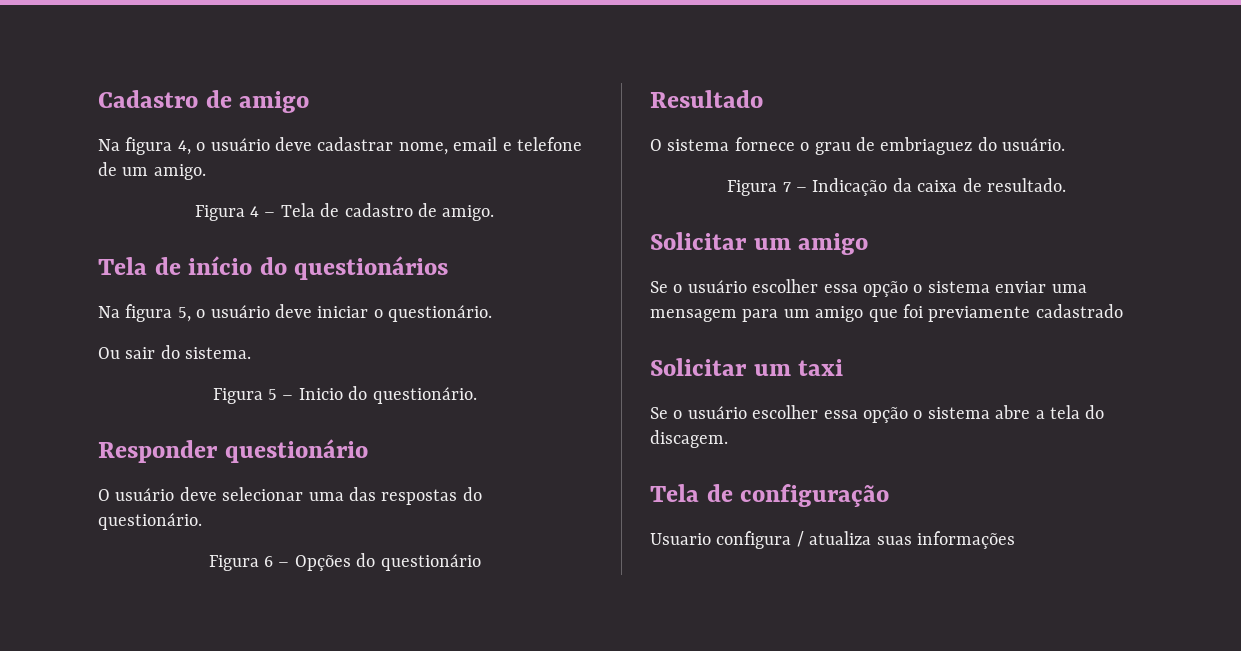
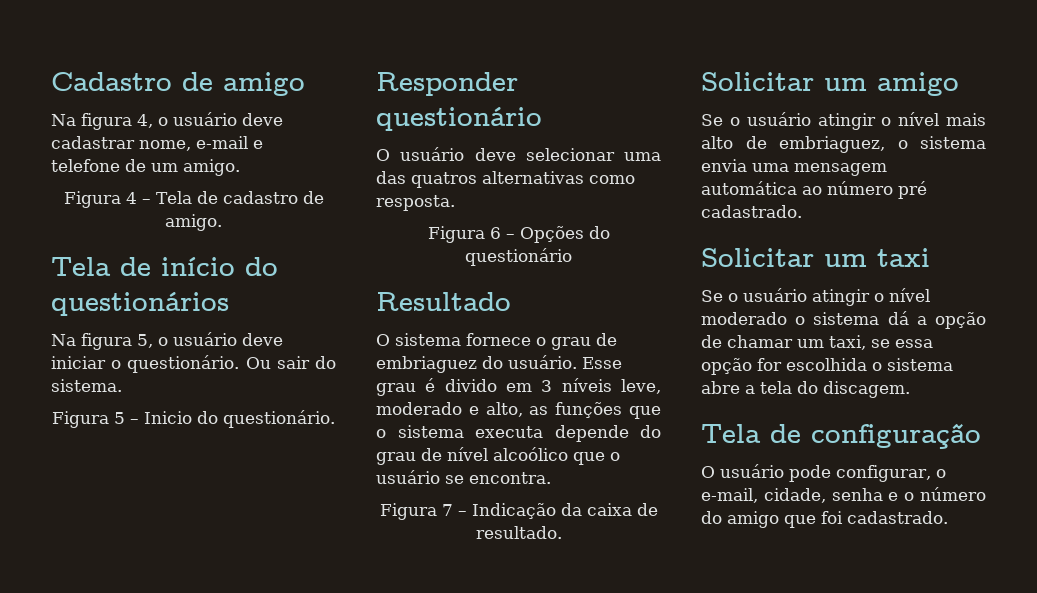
[453,137,498,151] email -> [196,136,248,149] e-mail
(493, 313) // -> (240, 364) none
[381,487,482,505] [98,513,202,530] respostas do questionário. -> [411,171,635,188] [376,195,455,211] quatros alternativas como resposta.
(1066, 144) none -> [582,357,622,369] [376,378,661,396] [376,402,661,419] [376,425,661,442] [376,447,620,465] [376,470,551,484] Esse grau é divido em 3 níveis leve, moderado e alto, as funções que o sistema executa depende do grau de nível alcoólico que o usuário se encontra.
[752,279,1047,297] escolher essa opção o sistema enviar -> [817,112,986,130] [701,136,986,153] [701,159,747,172] atingir o nível mais alto de embriaguez, o sistema envia
[742,304,1123,322] para um amigo que foi previamente cadastrado -> [701,181,927,199] [701,205,802,218] automática ao número pré cadastrado.
[752,405,908,423] escolher essa opção -> [812,288,930,306] [701,311,986,329] [701,335,933,350] [701,358,867,375] atingir o nível moderado o sistema dá a opção de chamar um taxi, se essa opção for escolhida
[650,531,1015,549] Usuario configura / atualiza suas informações -> [701,464,946,482] [701,487,986,503] [701,511,948,528] O usuário pode configurar, o e-mail, cidade, senha e o número do amigo que foi cadastrado.

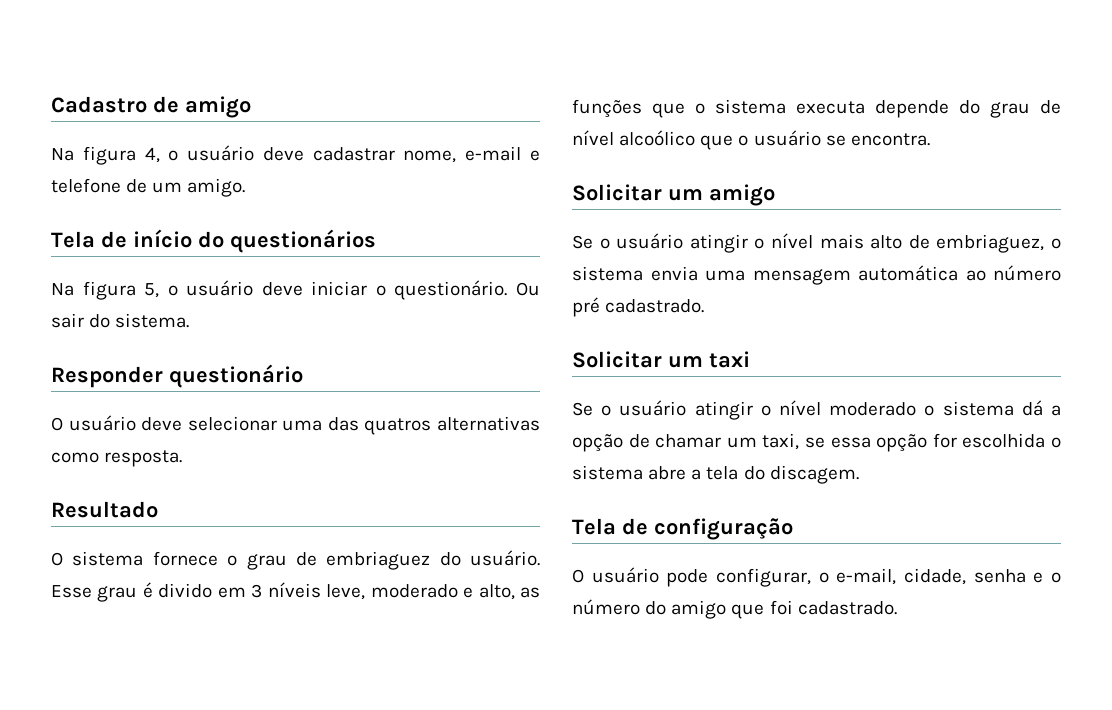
[63,191,324,208] [165,214,222,231] // Figura 4 – Tela de cadastro de amigo. -> (246, 187) none
[52,410,335,428] // Figura 5 – Inicio do questionário. -> (190, 320) none
[427,226,610,243] [465,248,572,266] // Figura 6 – Opções do questionário -> (183, 458) none
[379,503,658,520] [475,526,562,539] // Figura 7 – Indicação da caixa de resultado. -> (930, 139) none

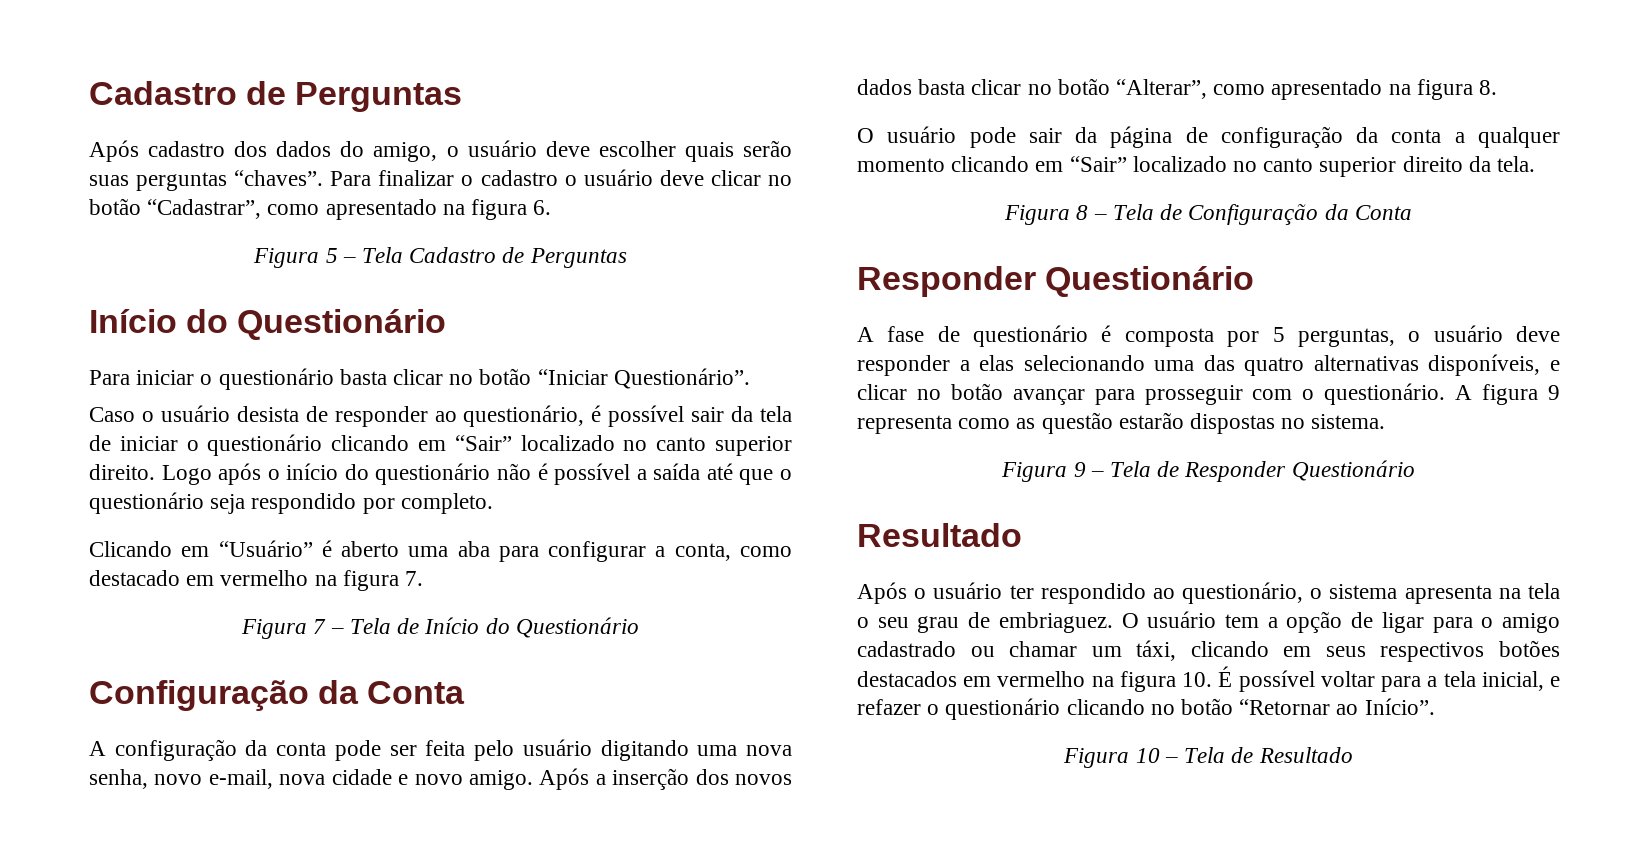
[51,96,251,118] [51,145,540,165] [51,178,246,197] [51,229,376,253] [51,280,540,300] [51,313,190,328] [51,364,303,388] [51,415,540,435] [51,450,183,467] [51,501,158,518] [51,550,540,570] [51,582,540,602] [572,99,1061,118] [572,130,930,150] [572,184,775,206] [572,233,1061,253] [572,265,1061,285] [572,297,705,317] [572,351,750,368] [572,400,1061,420] [572,433,1061,452] [572,465,859,484] [572,518,793,540] [572,567,1061,587] [572,599,897,619] Cadastro de amigo // Na figura 4, o usuário deve cadastrar nome, e-mail e telefone de um amigo. // Tela de início do questionários // Na figura 5, o usuário deve iniciar o questionário. Ou sair do sistema. // Responder questionário // O usuário deve selecionar uma das quatros alternativas como resposta. // Resultado // O sistema fornece o grau de embriaguez do usuário. Esse grau é divido em 3 níveis leve, moderado e alto, as funções que o sistema executa depende do grau de nível alcoólico que o usuário se encontra. // Solicitar um amigo // Se o usuário atingir o nível mais alto de embriaguez, o sistema envia uma mensagem automática ao número pré cadastrado. // Solicitar um taxi // Se o usuário atingir o nível moderado o sistema dá a opção de chamar um taxi, se essa opção for escolhida o sistema abre a tela do discagem. // Tela de configuração // O usuário pode configurar, o e-mail, cidade, senha e o número do amigo que foi cadastrado. -> [89,81,463,112] [89,140,792,162] [89,169,792,191] [89,198,552,220] [253,247,627,268] [89,309,447,340] [89,368,750,390] [89,405,792,427] [89,434,792,456] [89,463,792,485] [89,492,493,514] [89,540,792,562] [89,570,424,591] [241,617,639,639] [89,680,466,711] [89,739,793,761] [89,768,792,790] [857,78,1498,100] [857,126,1560,148] [857,156,1536,177] [1004,204,1412,225] [857,266,1255,297] [857,325,1560,347] [857,354,1560,376] [857,383,1560,405] [857,412,1386,434] [1001,460,1415,482] [857,523,1022,547] [857,582,1560,604] [857,611,1560,633] [857,640,1560,662] [857,666,1561,692] [857,698,1435,720] [1063,747,1353,768] Cadastro de Perguntas // Após cadastro dos dados do amigo, o usuário deve escolher quais serão suas perguntas “chaves”. Para finalizar o cadastro o usuário deve clicar no botão “Cadastrar”, como apresentado na figura 6. // Figura 5 – Tela Cadastro de Perguntas // Início do Questionário // Para iniciar o questionário basta clicar no botão “Iniciar Questionário”. // Caso o usuário desista de responder ao questionário, é possível sair da tela de iniciar o questionário clicando em “Sair” localizado no canto superior direito. Logo após o início do questionário não é possível a saída até que o questionário seja respondido por completo. // Clicando em “Usuário” é aberto uma aba para configurar a conta, como destacado em vermelho na figura 7. // Figura 7 – Tela de Início do Questionário // Configuração da Conta // A configuração da conta pode ser feita pelo usuário digitando uma nova senha, novo e-mail, nova cidade e novo amigo. Após a inserção dos novos dados basta clicar no botão “Alterar”, como apresentado na figura 8. // O usuário pode sair da página de configuração da conta a qualquer momento clicando em “Sair” localizado no canto superior direito da tela. // Figura 8 – Tela de Configuração da Conta // Responder Questionário // A fase de questionário é composta por 5 perguntas, o usuário deve responder a elas selecionando uma das quatro alternativas disponíveis, e clicar no botão avançar para prosseguir com o questionário. A figura 9 representa como as questão estarão dispostas no sistema. // Figura 9 – Tela de Responder Questionário // Resultado // Após o usuário ter respondido ao questionário, o sistema apresenta na tela o seu grau de embriaguez. O usuário tem a opção de ligar para o amigo cadastrado ou chamar um táxi, clicando em seus respectivos botões destacados em vermelho na figura 10. É possível voltar para a tela inicial, e refazer o questionário clicando no botão “Retornar ao Início”. // Figura 10 – Tela de Resultado

